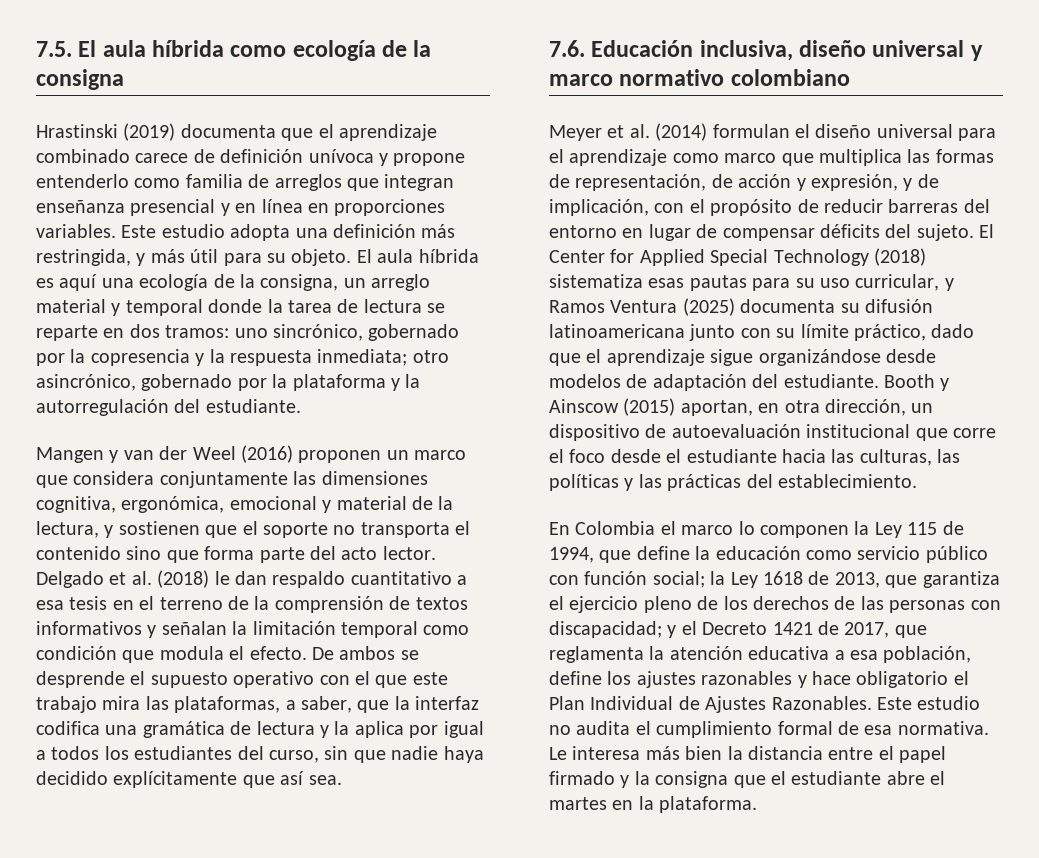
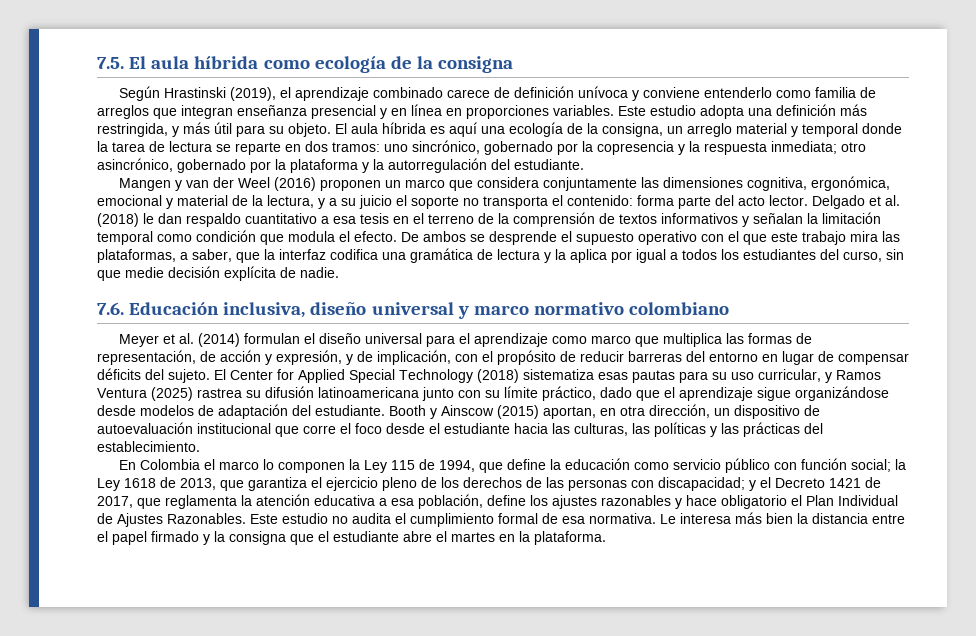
[36,123,314,141] Hrastinski (2019) documenta que -> [119,86,277,101] Según Hrastinski (2019),
[393,153,466,166] propone -> [643,87,701,98] conviene
[118,521,238,538] sostienen que -> [329,195,392,209] a su juicio
[36,546,199,563] contenido sino que -> [567,195,633,206] contenido:
[391,746,484,763] [36,771,342,788] nadie haya decidido explícitamente que así sea. -> [125,266,339,281] medie decisión explícita de nadie.
[740,299,836,313] documenta -> [197,388,242,398] rastrea

